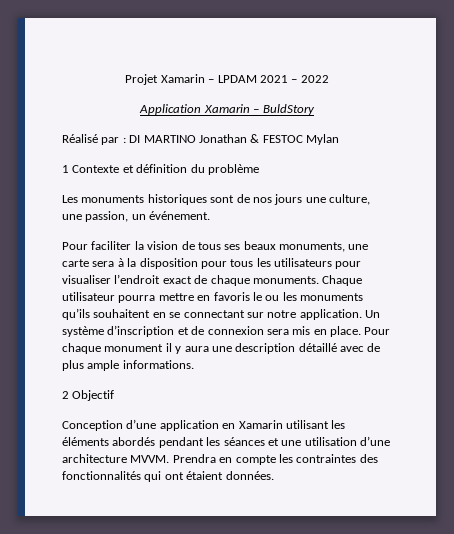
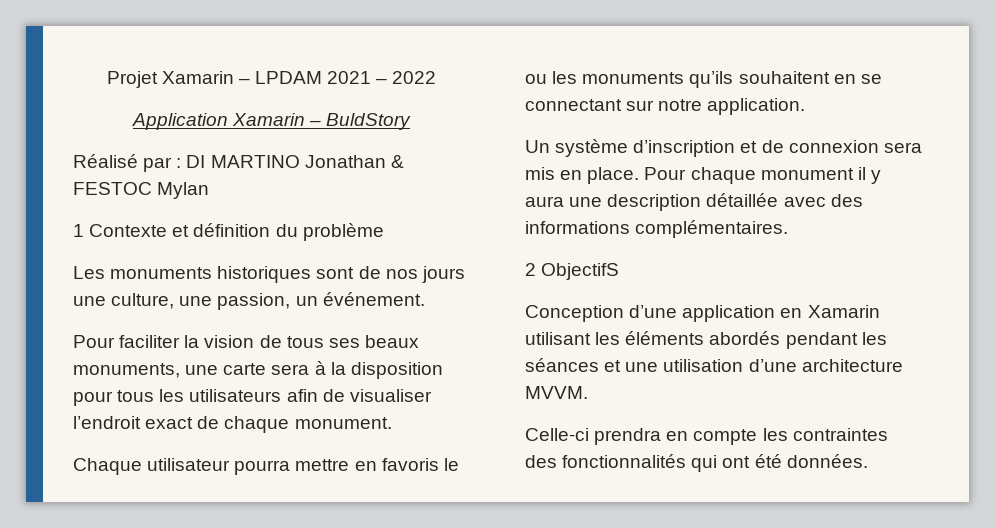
[335,261,362,269] pour -> [286,389,345,402] afin de
[252,276,319,284] monuments. -> [294,417,392,429] monument. //
(362, 314) none -> (806, 106) //
[298,343,381,352] [62,360,194,371] détaillé avec de plus ample informations. -> [706,193,863,207] [525,220,789,238] détaillée avec des informations complémentaires.
[72,390,115,401] Objectif -> [541,263,620,280] ObjectifS
[172,454,216,463] Prendra -> [525,428,662,445] // Celle-ci prendra
[186,471,224,480] étaient -> [754,454,782,468] été

